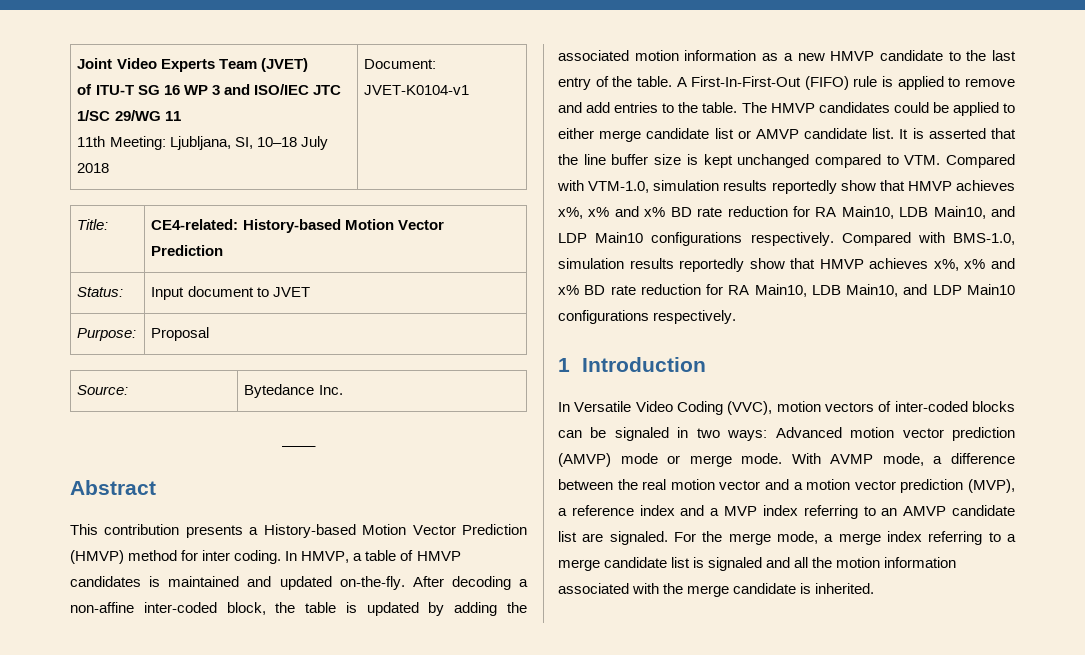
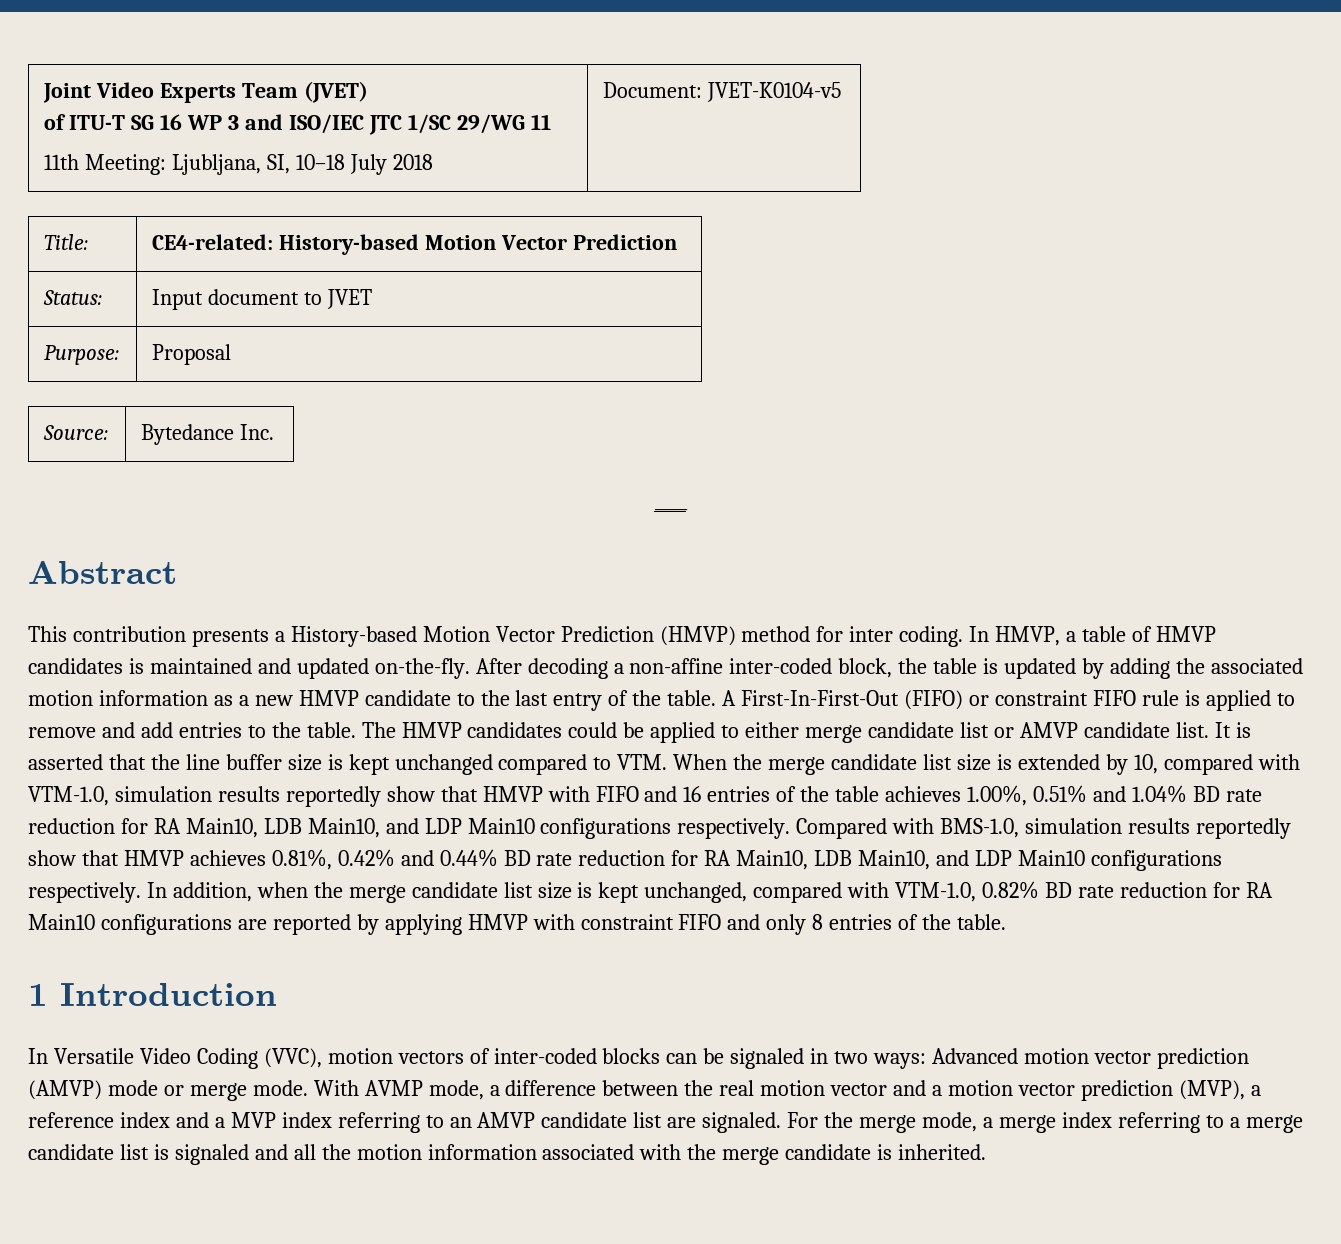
[364,85,470,95] JVET-K0104-v1 -> [707,82,842,102] JVET-K0104-v5
(849, 83) none -> [968,690,1136,706] or constraint FIFO
[946,154,1015,168] Compared -> [673,754,1253,775] When the merge candidate list size is extended by 10, compared
[956,180,1015,191] [558,206,666,219] achieves x%, x% and x% -> [547,785,1187,806] with FIFO and 16 entries of the table achieves 1.00%, 0.51% and 1.04%
[933,258,1015,271] [558,285,579,295] x%, x% and x% -> [271,849,498,870] 0.81%, 0.42% and 0.44%
(737, 317) none -> [146,881,1273,903] [28,914,1007,935] In addition, when the merge candidate list size is kept unchanged, compared with VTM-1.0, 0.82% BD rate reduction for RA Main10 configurations are reported by applying HMVP with constraint FIFO and only 8 entries of the table.

